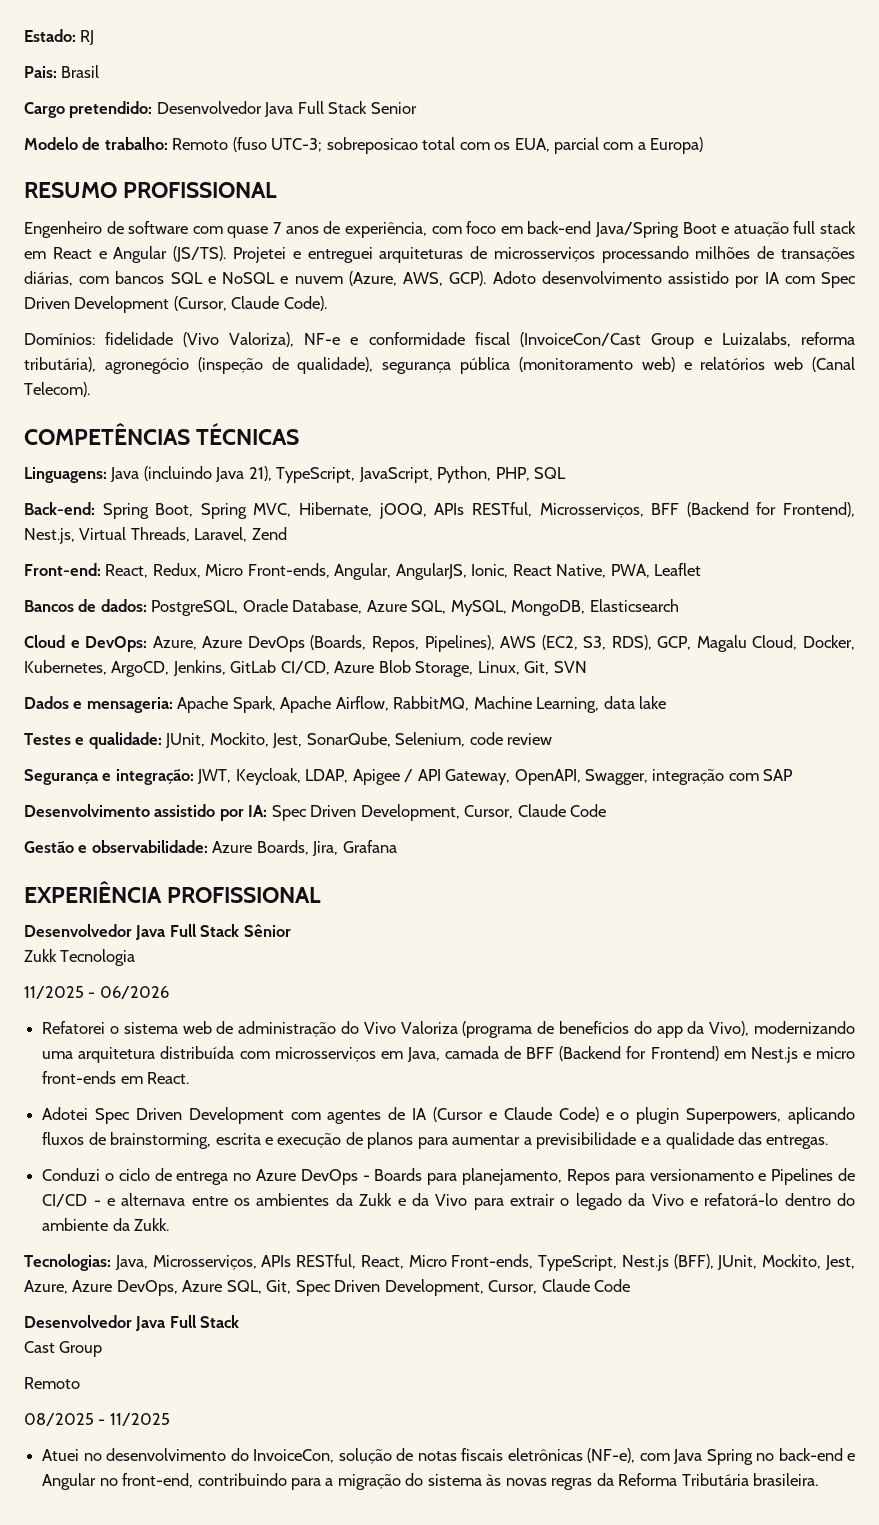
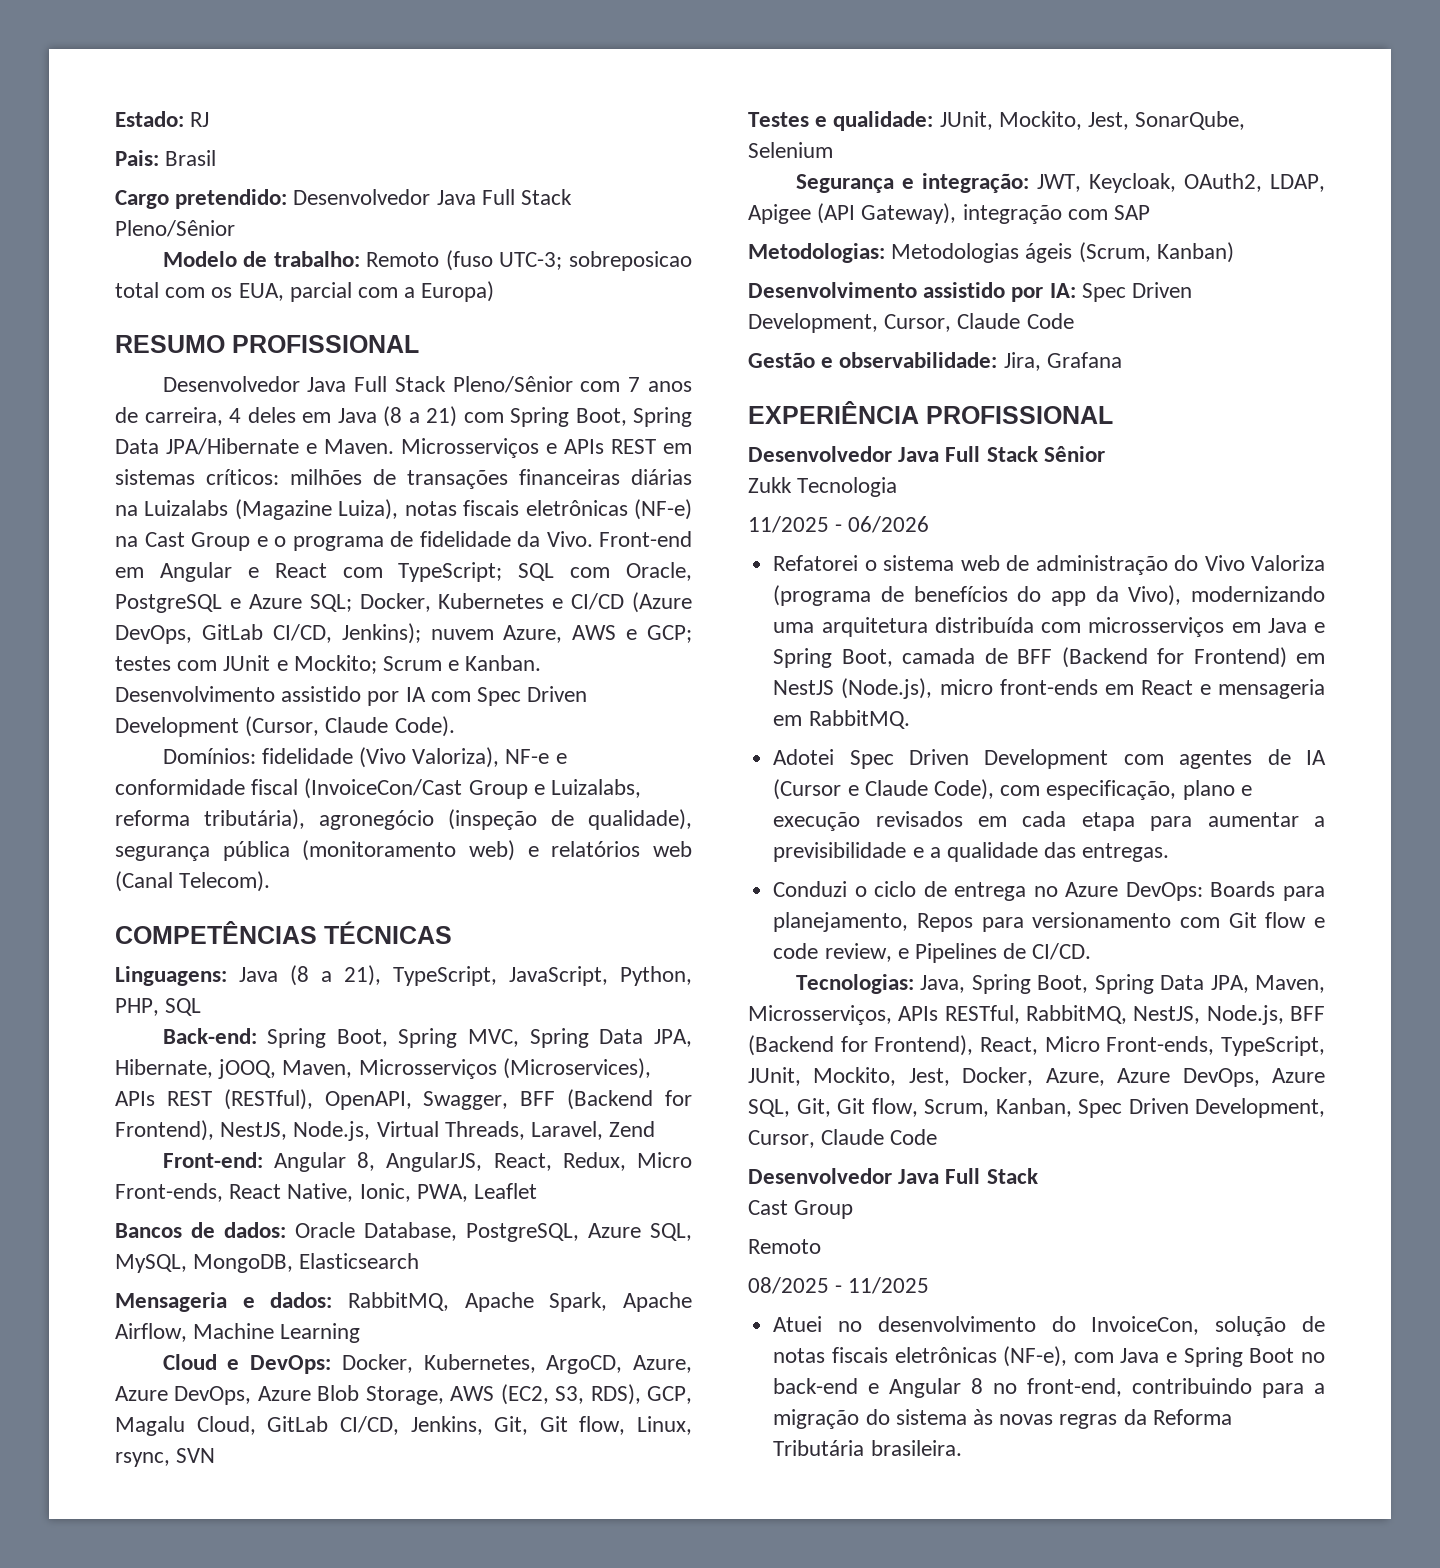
[370,102,417,114] Senior -> [115,220,235,237] Pleno/Sênior
[24,221,856,238] [24,246,856,263] [24,271,662,286] Engenheiro de software com quase 7 anos de experiência, com foco em back-end Java/Spring Boot e atuação full stack em React e Angular (JS/TS). Projetei e entreguei arquiteturas de microsserviços processando milhões de transações diárias, com bancos SQL e NoSQL e nuvem (Azure, AWS, GCP). Adoto desenvolvimento -> [162,376,692,393] [115,406,692,427] [115,438,692,458] [115,469,692,489] [115,499,692,520] [115,531,692,551] [115,562,692,582] [115,592,692,613] [115,623,692,644] [115,655,542,674] [115,686,275,702] Desenvolvedor Java Full Stack Pleno/Sênior com 7 anos de carreira, 4 deles em Java (8 a 21) com Spring Boot, Spring Data JPA/Hibernate e Maven. Microsserviços e APIs REST em sistemas críticos: milhões de transações financeiras diárias na Luizalabs (Magazine Luiza), notas fiscais eletrônicas (NF-e) na Cast Group e o programa de fidelidade da Vivo. Front-end em Angular e React com TypeScript; SQL com Oracle, PostgreSQL e Azure SQL; Docker, Kubernetes e CI/CD (Azure DevOps, GitLab CI/CD, Jenkins); nuvem Azure, AWS e GCP; testes com JUnit e Mockito; Scrum e Kanban. Desenvolvimento
[143,466,245,482] (incluindo Java -> [290,965,332,986] (8 a
[299,502,856,519] [24,528,75,544] Hibernate, jOOQ, APIs RESTful, Microsserviços, BFF (Backend for Frontend), Nest.js, -> [529,1028,692,1048] [115,1058,651,1079] [115,1089,692,1110] [115,1120,371,1141] Spring Data JPA, Hibernate, jOOQ, Maven, Microsserviços (Microservices), APIs REST (RESTful), OpenAPI, Swagger, BFF (Backend for Frontend), NestJS, Node.js,
(101, 569) none -> [273,1152,483,1172] Angular 8, AngularJS,
[334,563,509,580] Angular, AngularJS, Ionic, -> (223, 1192) none
(607, 571) none -> [359,1183,411,1202] Ionic,
[151,600,239,616] PostgreSQL, -> (286, 1230) none
(363, 606) none -> [466,1223,579,1242] PostgreSQL,
[24,635,495,652] Cloud e DevOps: Azure, Azure DevOps (Boards, Repos, Pipelines), -> [115,1292,692,1312] [115,1323,361,1343] [162,1354,692,1374] [115,1385,444,1405] Mensageria e dados: RabbitMQ, Apache Spark, Apache Airflow, Machine Learning // Cloud e DevOps: Docker, Kubernetes, ArgoCD, Azure, Azure DevOps, Azure Blob Storage,
[803,635,855,650] [24,660,587,677] [24,696,667,713] Docker, Kubernetes, ArgoCD, Jenkins, GitLab CI/CD, Azure Blob Storage, Linux, Git, SVN // Dados e mensageria: Apache Spark, Apache Airflow, RabbitMQ, Machine Learning, data lake -> [267,1416,692,1435] [115,1448,216,1467] GitLab CI/CD, Jenkins, Git, Git flow, Linux, rsync, SVN
[395,732,553,747] Selenium, code review -> [748,142,833,158] Selenium
(301, 776) none -> [1183,173,1262,192] OAuth2,
[404,769,794,785] / API Gateway, OpenAPI, Swagger, integração com SAP -> [817,203,1151,224] [748,242,1234,263] (API Gateway), integração com SAP // Metodologias: Metodologias ágeis (Scrum, Kanban)
[212,840,309,855] Azure Boards, -> (998, 360) none
[406,1047,440,1062] Java, -> [1267,618,1325,633] [773,648,893,668] Java e Spring Boot,
[750,1047,811,1063] Nest.js e -> [773,678,933,699] NestJS (Node.js),
[147,1072,190,1084] React. -> [1140,679,1325,699] [773,710,910,729] React e mensageria em RabbitMQ.
[558,1107,856,1124] [42,1132,414,1149] Code) e o plugin Superpowers, aplicando fluxos de brainstorming, escrita e execução de planos -> [933,779,1252,800] [773,811,1135,831] Code), com especificação, plano e execução revisados em cada etapa
[300,1169,370,1185] DevOps - -> [1125,882,1203,901] DevOps:
[758,1168,856,1185] [42,1193,856,1210] [42,1218,170,1231] [24,1254,357,1271] e Pipelines de CI/CD - e alternava entre os ambientes da Zukk e da Vivo para extrair o legado da Vivo e refatorá-lo dentro do ambiente da Zukk. // Tecnologias: Java, Microsserviços, APIs RESTful, -> [1179,912,1325,928] [773,943,1092,963] [795,974,1325,994] [748,1005,1325,1025] [748,1035,974,1056] com Git flow e code review, e Pipelines de CI/CD. // Tecnologias: Java, Spring Boot, Spring Data JPA, Maven, Microsserviços, APIs RESTful, RabbitMQ, NestJS, Node.js, BFF (Backend for Frontend),
[621,1254,856,1271] Nest.js (BFF), JUnit, Mockito, Jest, -> [748,1067,1034,1086] JUnit, Mockito, Jest, Docker,
(292, 1287) none -> [837,1098,1072,1117] Git flow, Scrum, Kanban,
[706,1449,753,1465] Spring -> [1166,1347,1295,1367] e Spring Boot
(97, 1481) none -> [971,1378,984,1394] 8

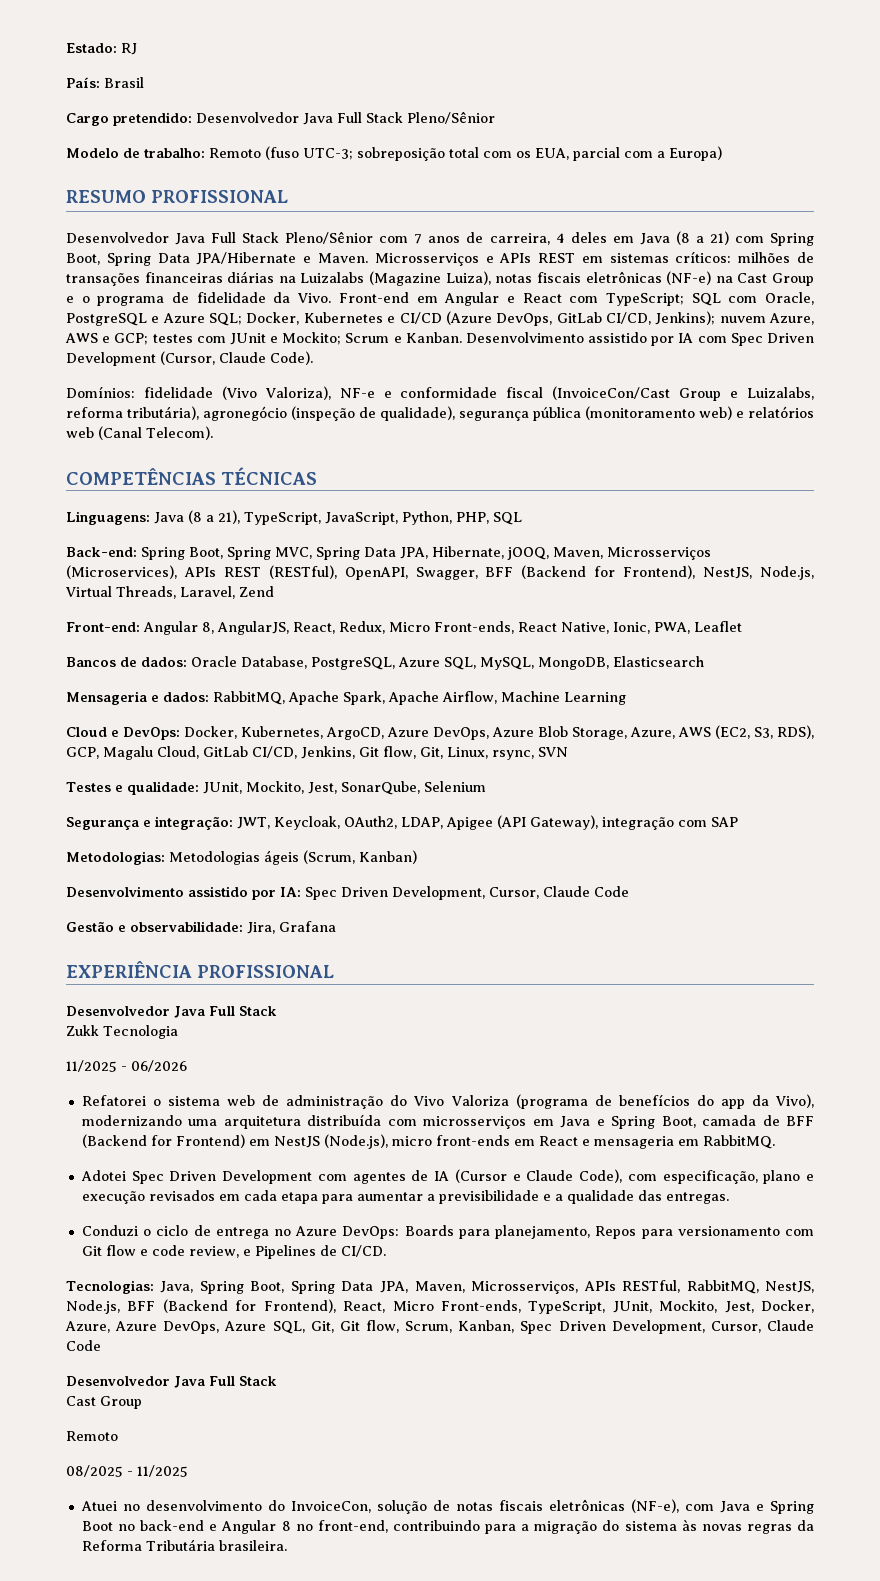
[115,150,159,166] Pais: -> [66,77,100,88] País:
[569,251,692,271] sobreposicao -> [357,147,445,161] sobreposição
[633,1355,692,1373] Azure, -> (384, 733) none
(444, 1395) none -> [630,727,675,739] Azure,
[494,1416,626,1435] Git, Git flow, -> [359,746,443,759] Git flow, Git,
[1043,446,1105,462] Sênior -> (277, 1011) none

